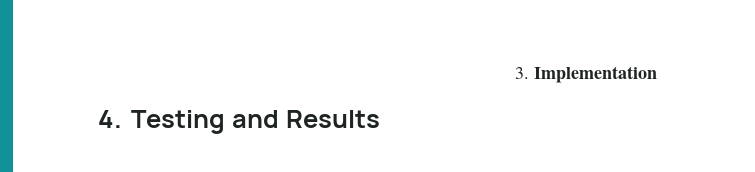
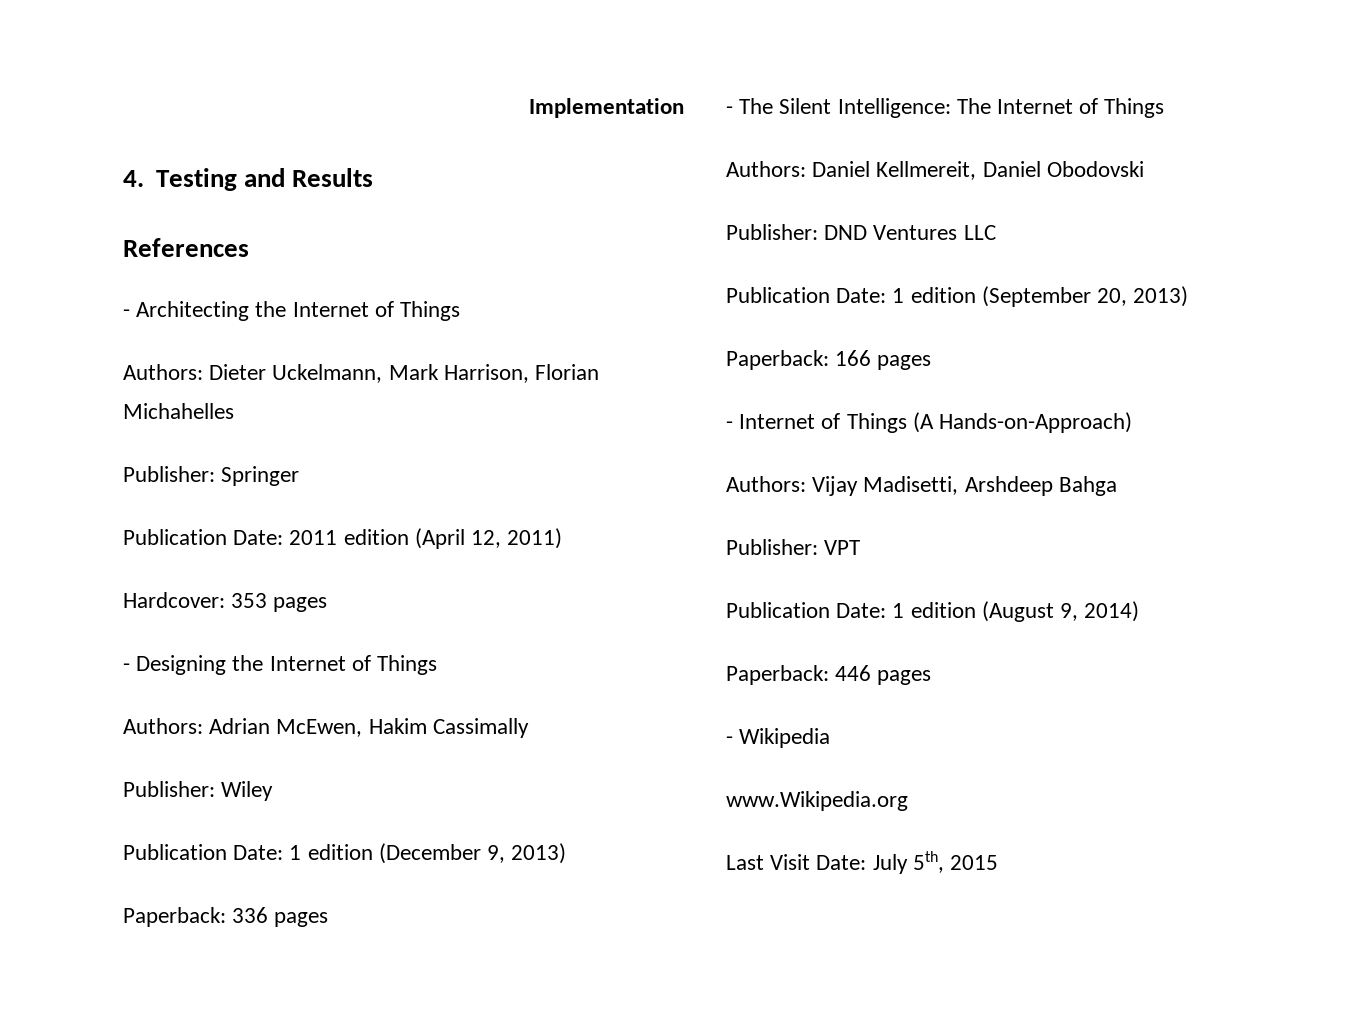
[515,67,529,79] 3. -> (529, 108) none
(380, 119) none -> [123,238,249,257] [123,301,461,321] [123,364,600,383] [123,403,234,419] [123,466,300,486] [123,528,563,549] [123,592,328,612] [123,655,438,675] [123,718,529,738] [123,781,274,801] [123,843,567,864] [123,907,329,927] [726,98,1165,118] [726,161,1144,180] [726,224,996,240] [726,286,1189,307] [726,350,932,370] [726,412,1133,433] [726,476,1117,496] [726,539,861,555] [726,601,1140,622] [726,665,932,685] [726,728,831,748] [726,791,908,811] [726,851,999,874] // References // - Architecting the Internet of Things // Authors: Dieter Uckelmann, Mark Harrison, Florian Michahelles // Publisher: Springer // Publication Date: 2011 edition (April 12, 2011) // Hardcover: 353 pages // - Designing the Internet of Things // Authors: Adrian McEwen, Hakim Cassimally // Publisher: Wiley // Publication Date: 1 edition (December 9, 2013) // Paperback: 336 pages // - The Silent Intelligence: The Internet of Things // Authors: Daniel Kellmereit, Daniel Obodovski // Publisher: DND Ventures LLC // Publication Date: 1 edition (September 20, 2013) // Paperback: 166 pages // - Internet of Things (A Hands-on-Approach) // Authors: Vijay Madisetti, Arshdeep Bahga // Publisher: VPT // Publication Date: 1 edition (August 9, 2014) // Paperback: 446 pages // - Wikipedia // www.Wikipedia.org // Last Visit Date: July 5th, 2015

